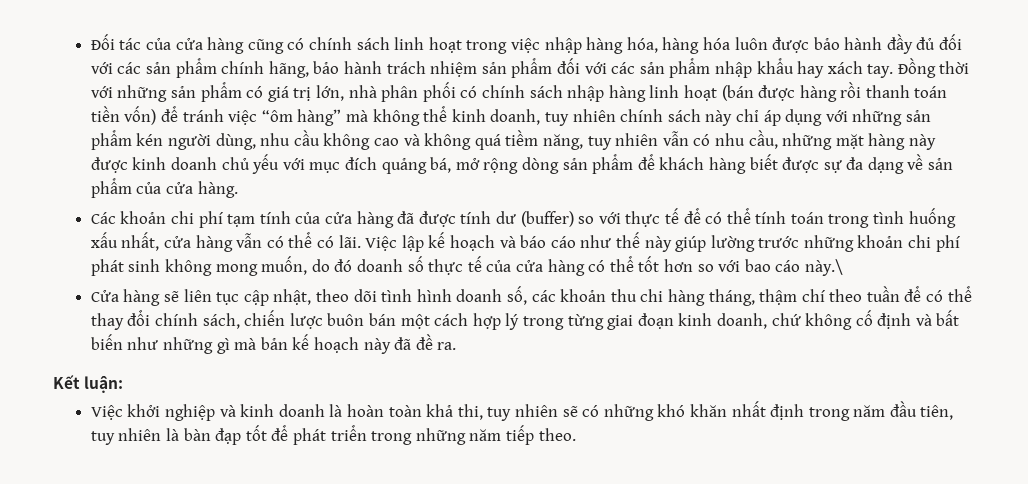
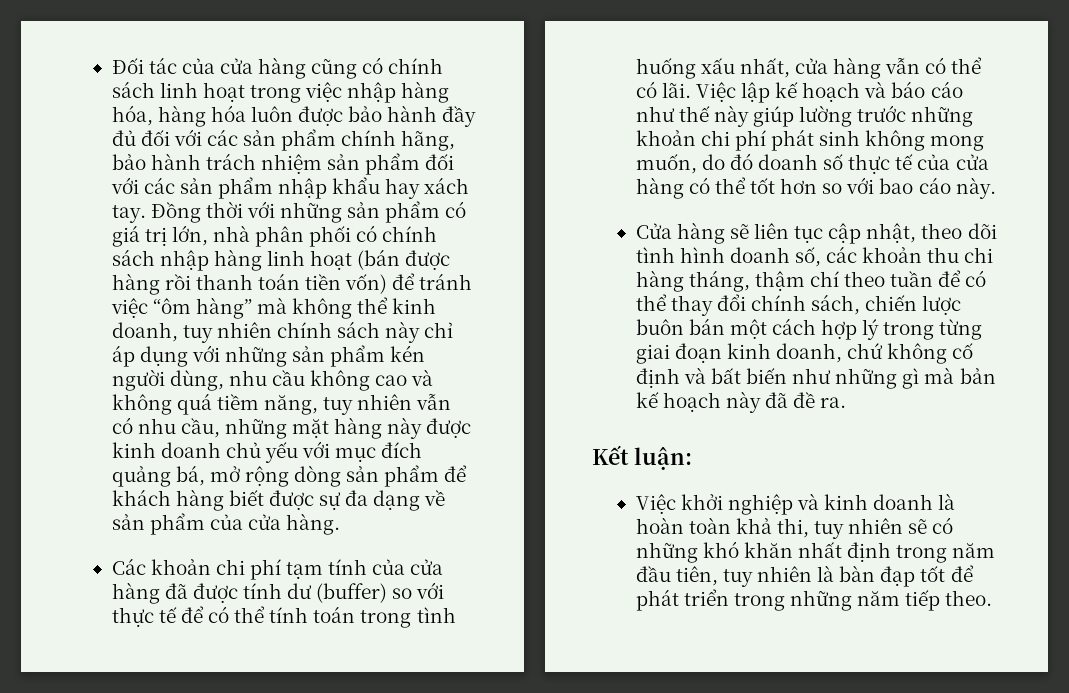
[804,259,843,276] này.\ -> [955,177,996,199] này.

